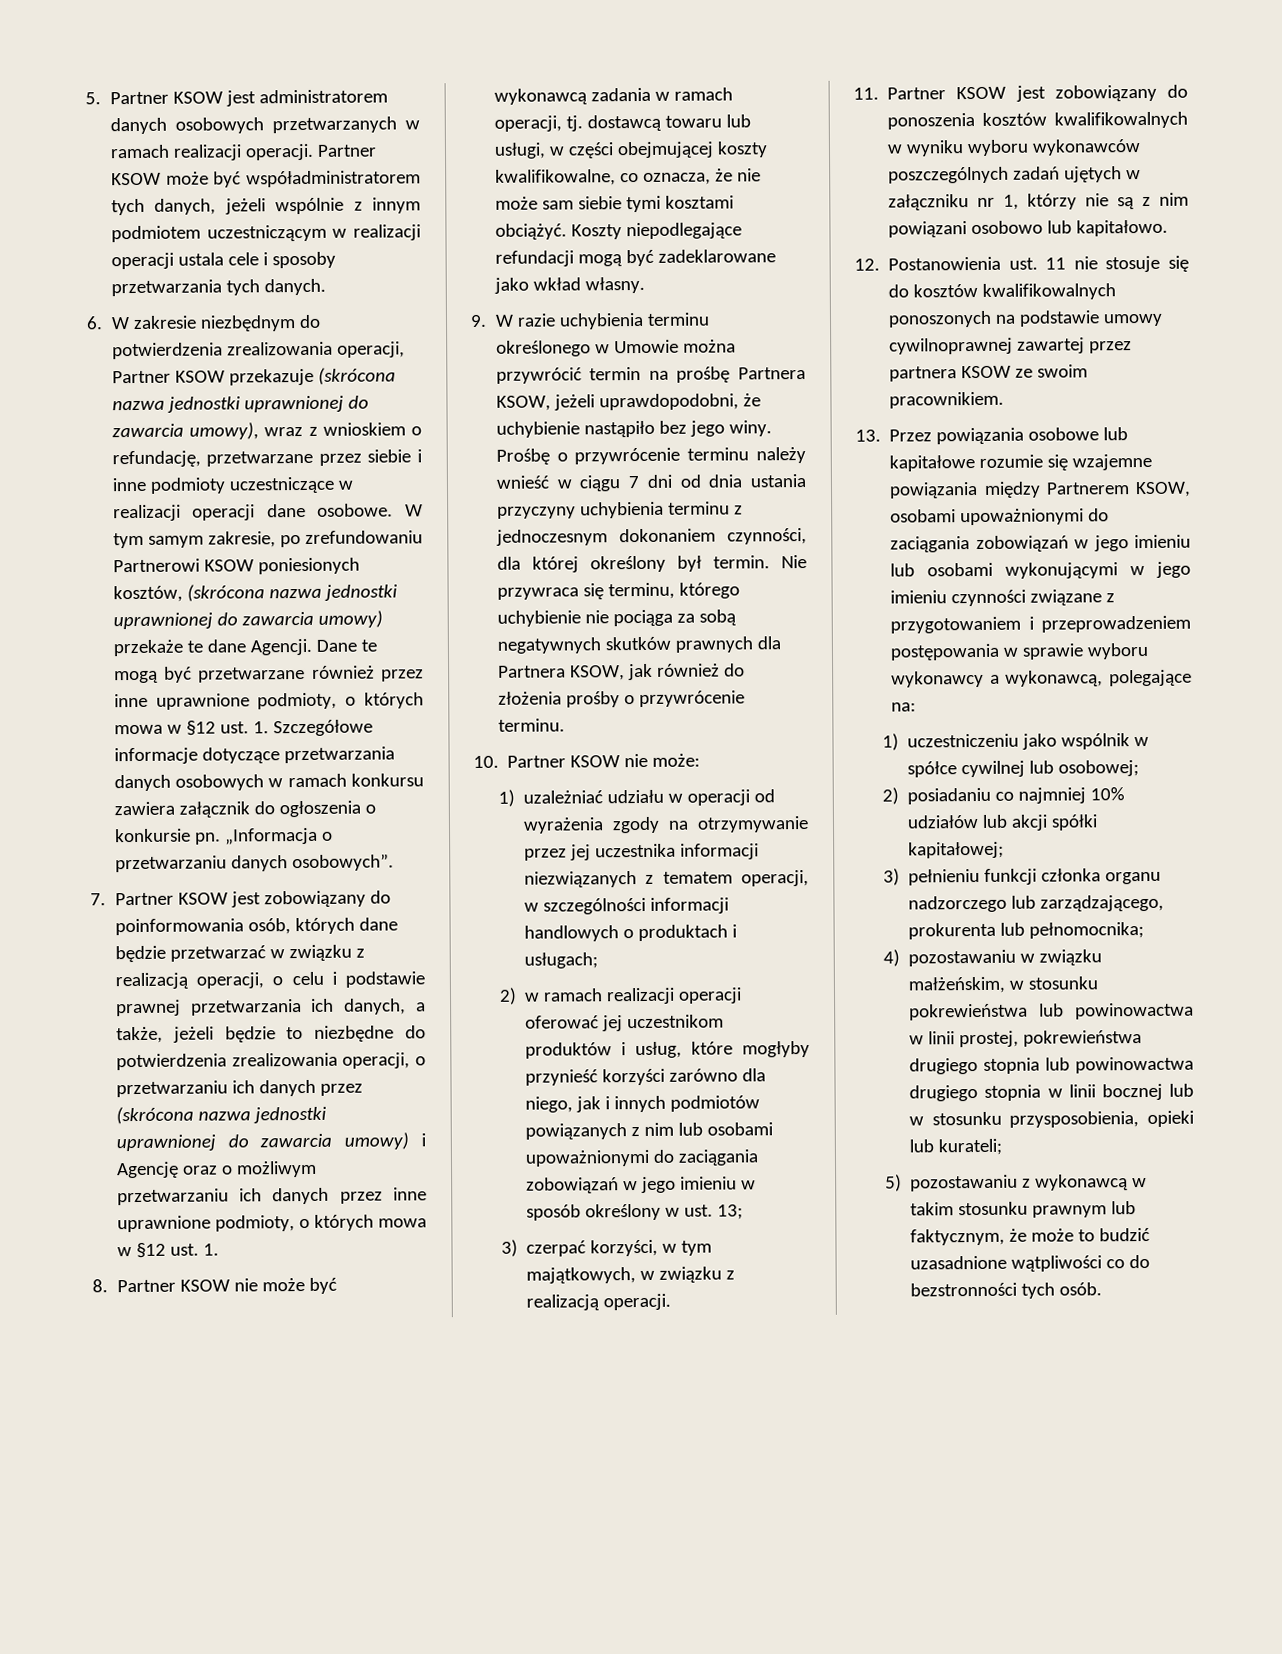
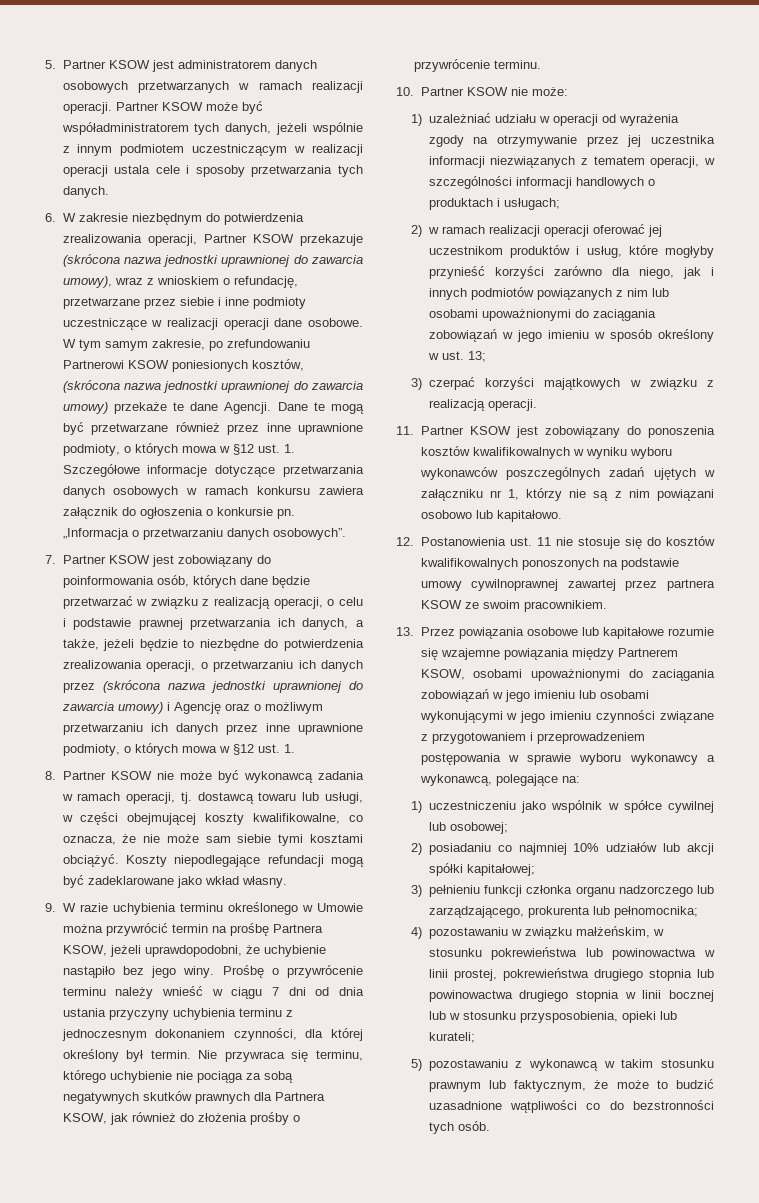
[590,1239,713,1257] [526,1267,637,1284] korzyści, w tym majątkowych, -> [485,377,621,390] korzyści majątkowych

